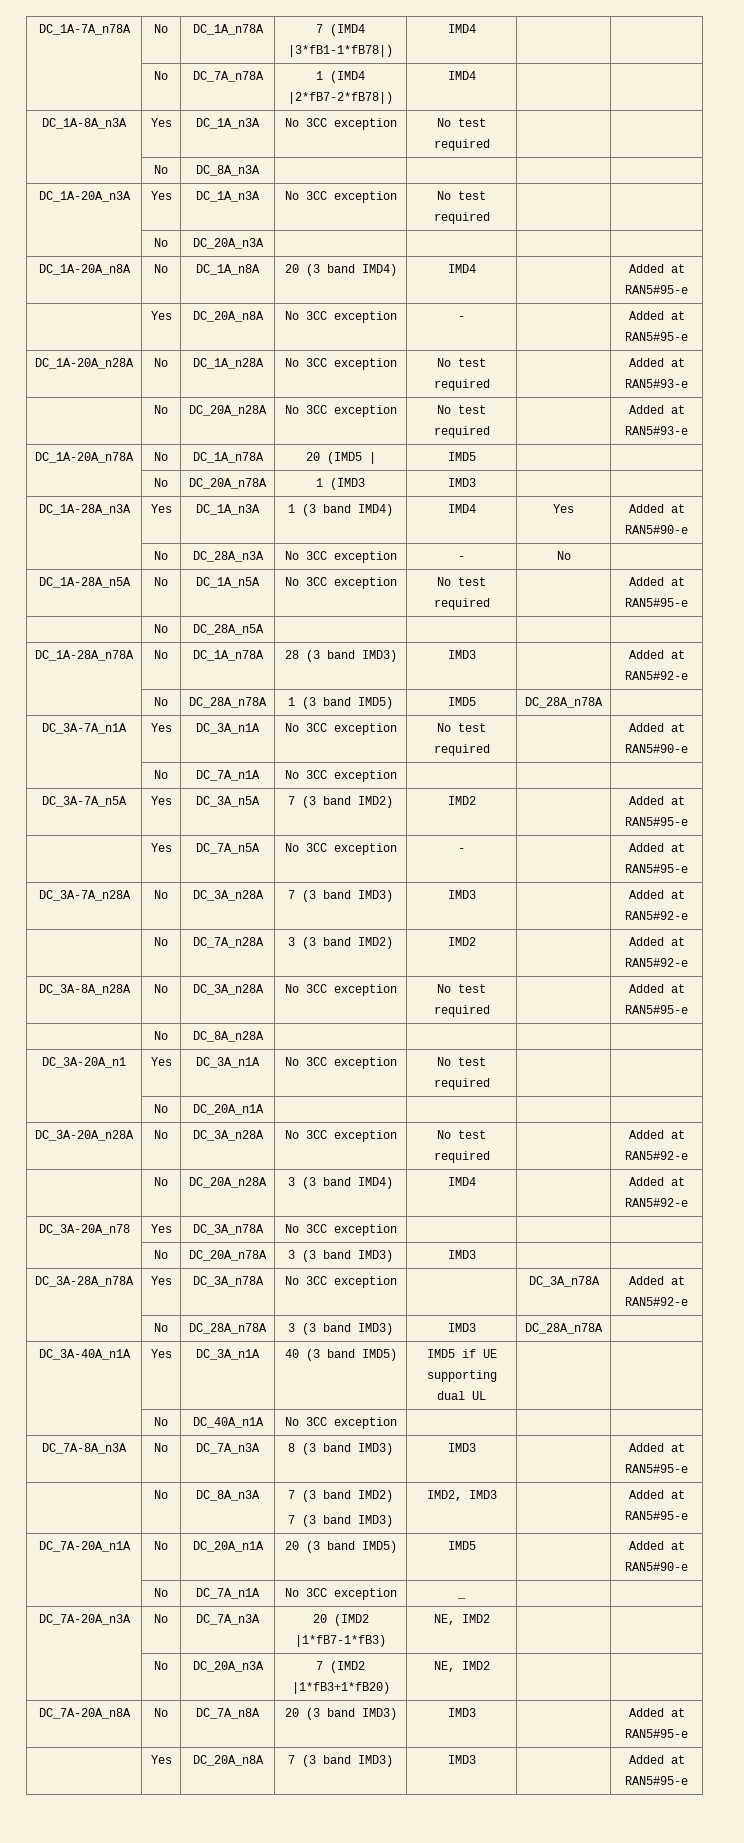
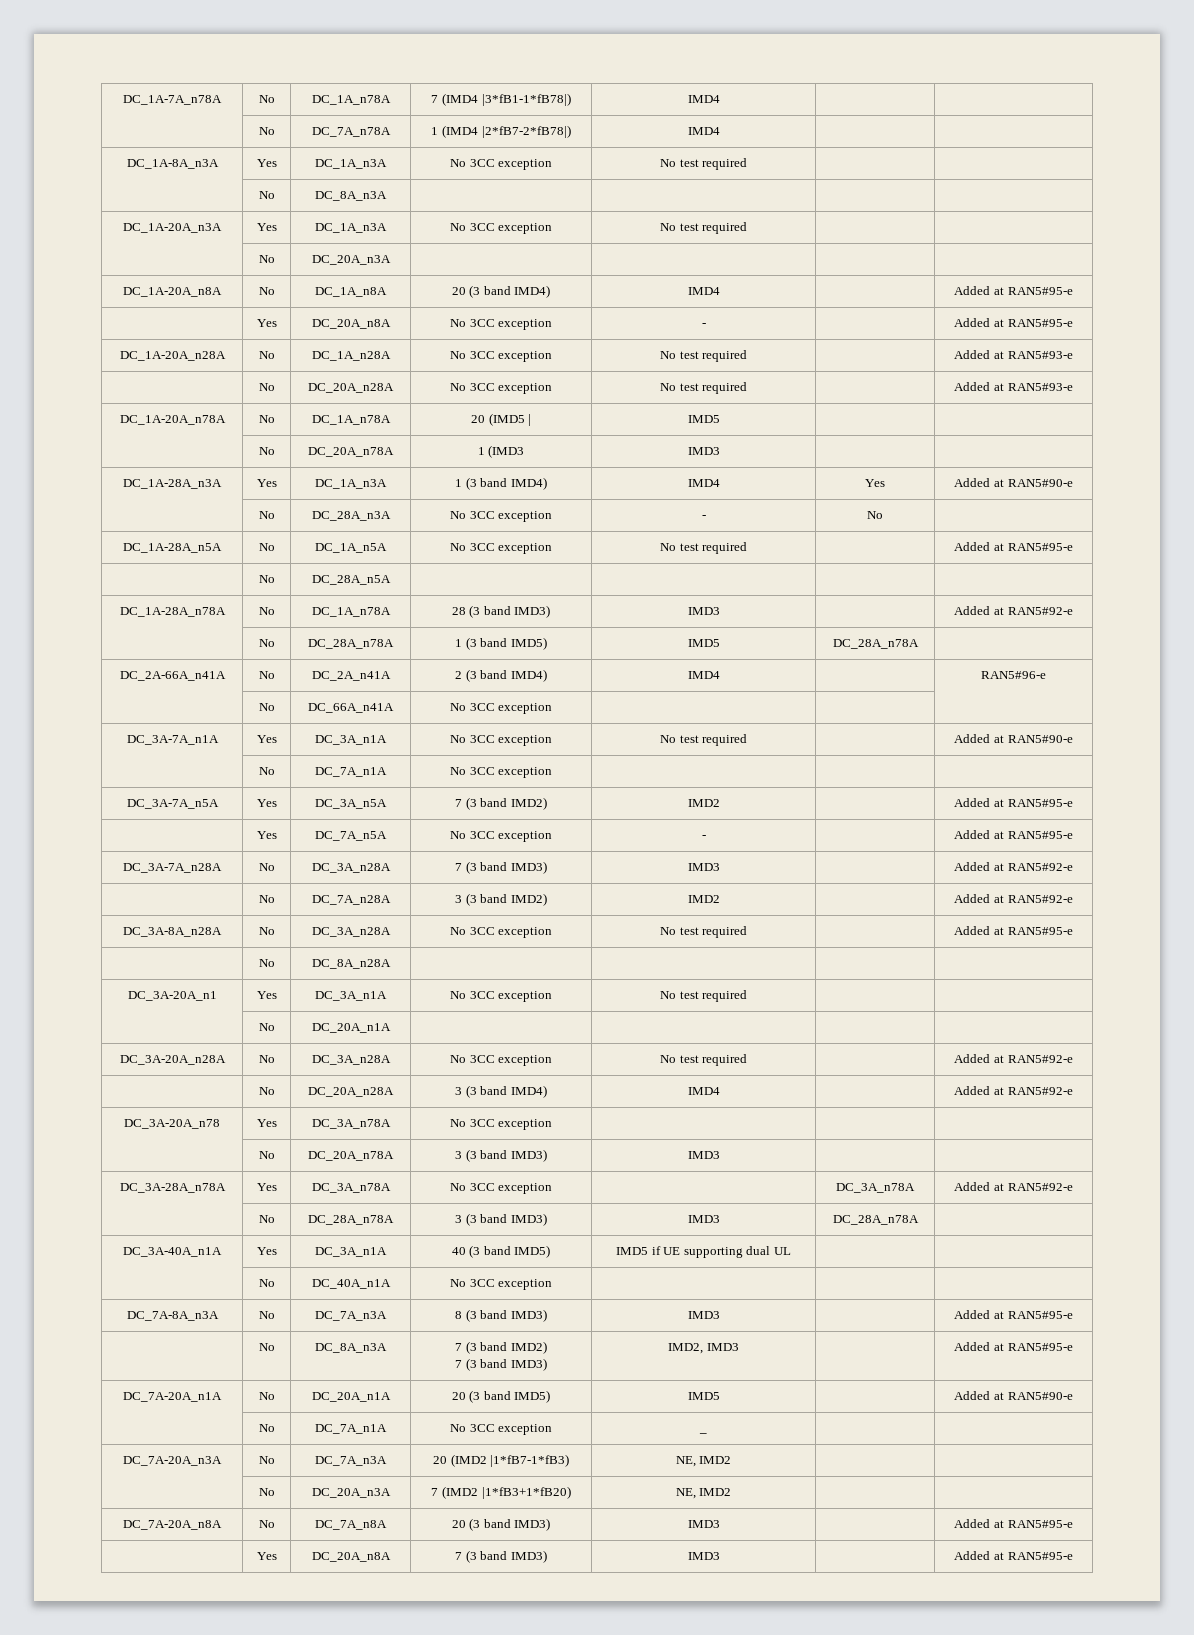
(603, 702) none -> [119,671,226,681] [258,671,275,679] [311,671,391,681] [455,669,547,682] [687,671,720,679] [981,671,1046,679] [258,703,275,711] [308,703,394,713] [449,703,553,714] // DC_2A-66A_n41A | No | DC_2A_n41A | 2 (3 band IMD4) | IMD4 | | RAN5#96-e // | No | DC_66A_n41A | No 3CC exception | | |

